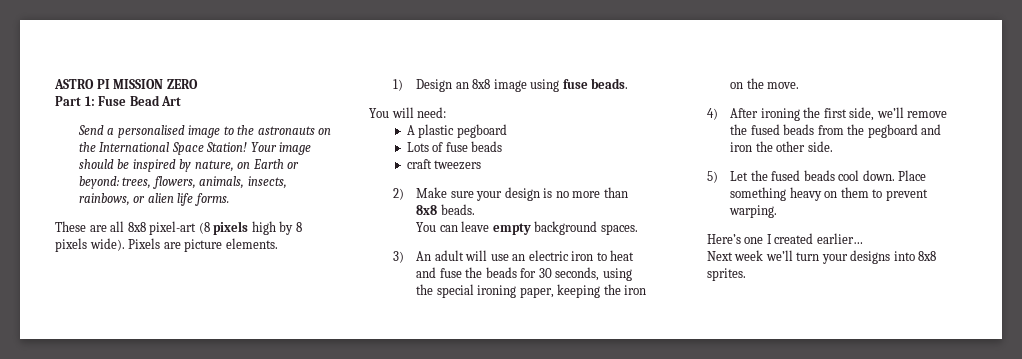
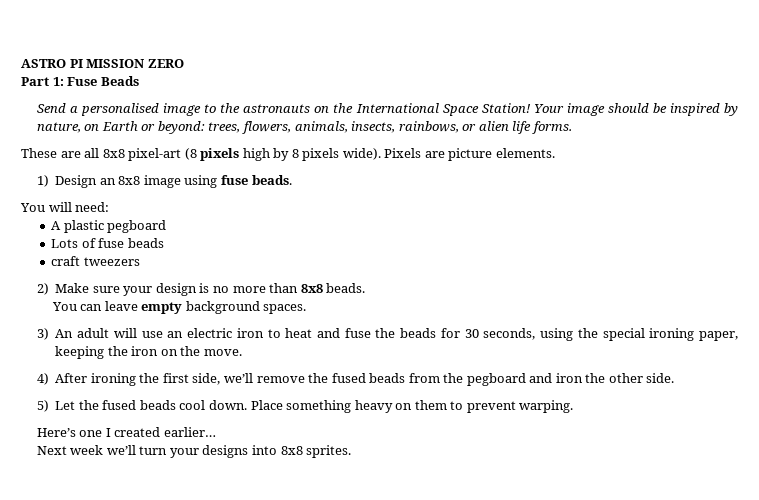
[129,95,182,106] Bead Art -> [100,76,139,86] Beads

